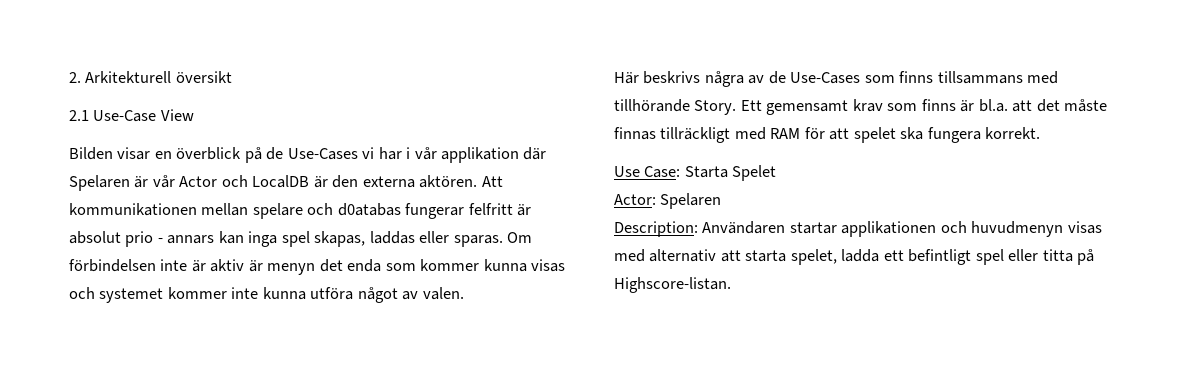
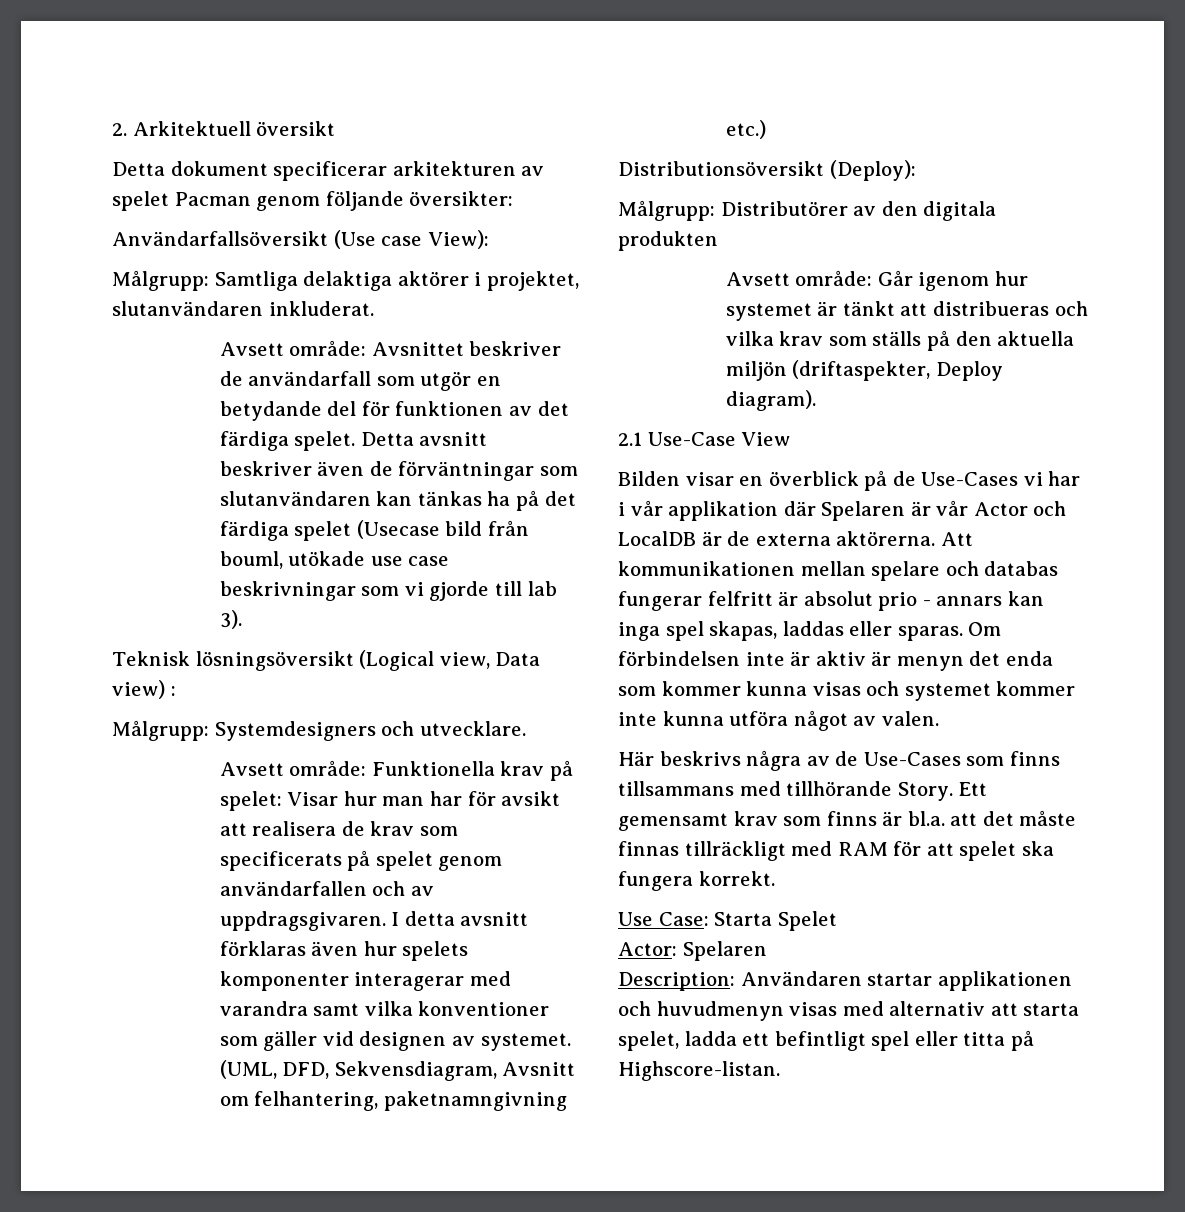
[85,71,172,83] Arkitekturell -> [132,121,251,136] Arkitektuell
(232, 77) none -> [112,161,545,181] [112,191,514,211] [112,230,489,249] [112,270,579,291] [112,301,374,316] [219,340,562,356] [219,371,502,391] [219,401,569,421] [219,431,488,451] [219,461,579,481] [219,490,576,511] [219,520,530,541] [219,551,450,569] [219,581,557,601] [219,610,242,629] [112,650,541,671] [112,680,176,699] [112,720,526,741] [219,760,574,781] [219,791,561,811] [219,821,459,836] [219,850,503,871] [219,881,434,896] [219,911,529,931] [219,941,469,961] [219,971,511,991] [219,1001,550,1016] [219,1031,571,1051] [219,1060,576,1081] [219,1091,567,1111] [725,120,766,139] [618,160,916,181] [618,200,997,221] [618,231,718,251] [725,270,1029,291] [725,301,1088,321] [725,330,1075,351] [725,360,1003,381] [725,390,816,411] // Detta dokument specificerar arkitekturen av spelet Pacman genom följande översikter: // Användarfallsöversikt (Use case View): // Målgrupp: Samtliga delaktiga aktörer i projektet, slutanvändaren inkluderat. // Avsett område: Avsnittet beskriver de användarfall som utgör en betydande del för funktionen av det färdiga spelet. Detta avsnitt beskriver även de förväntningar som slutanvändaren kan tänkas ha på det färdiga spelet (Usecase bild från bouml, utökade use case beskrivningar som vi gjorde till lab 3). // Teknisk lösningsöversikt (Logical view, Data view) : // Målgrupp: Systemdesigners och utvecklare. // Avsett område: Funktionella krav på spelet: Visar hur man har för avsikt att realisera de krav som specificerats på spelet genom användarfallen och av uppdragsgivaren. I detta avsnitt förklaras även hur spelets komponenter interagerar med varandra samt vilka konventioner som gäller vid designen av systemet. (UML, DFD, Sekvensdiagram, Avsnitt om felhantering, paketnamngivning etc.) // Distributionsöversikt (Deploy): // Målgrupp: Distributörer av den digitala produkten // Avsett område: Går igenom hur systemet är tänkt att distribueras och vilka krav som ställs på den aktuella miljön (driftaspekter, Deploy diagram).
[332,175,478,188] den externa aktören. -> [727,531,936,546] de externa aktörerna.
[337,203,401,216] d0atabas -> [984,561,1059,576] databas

